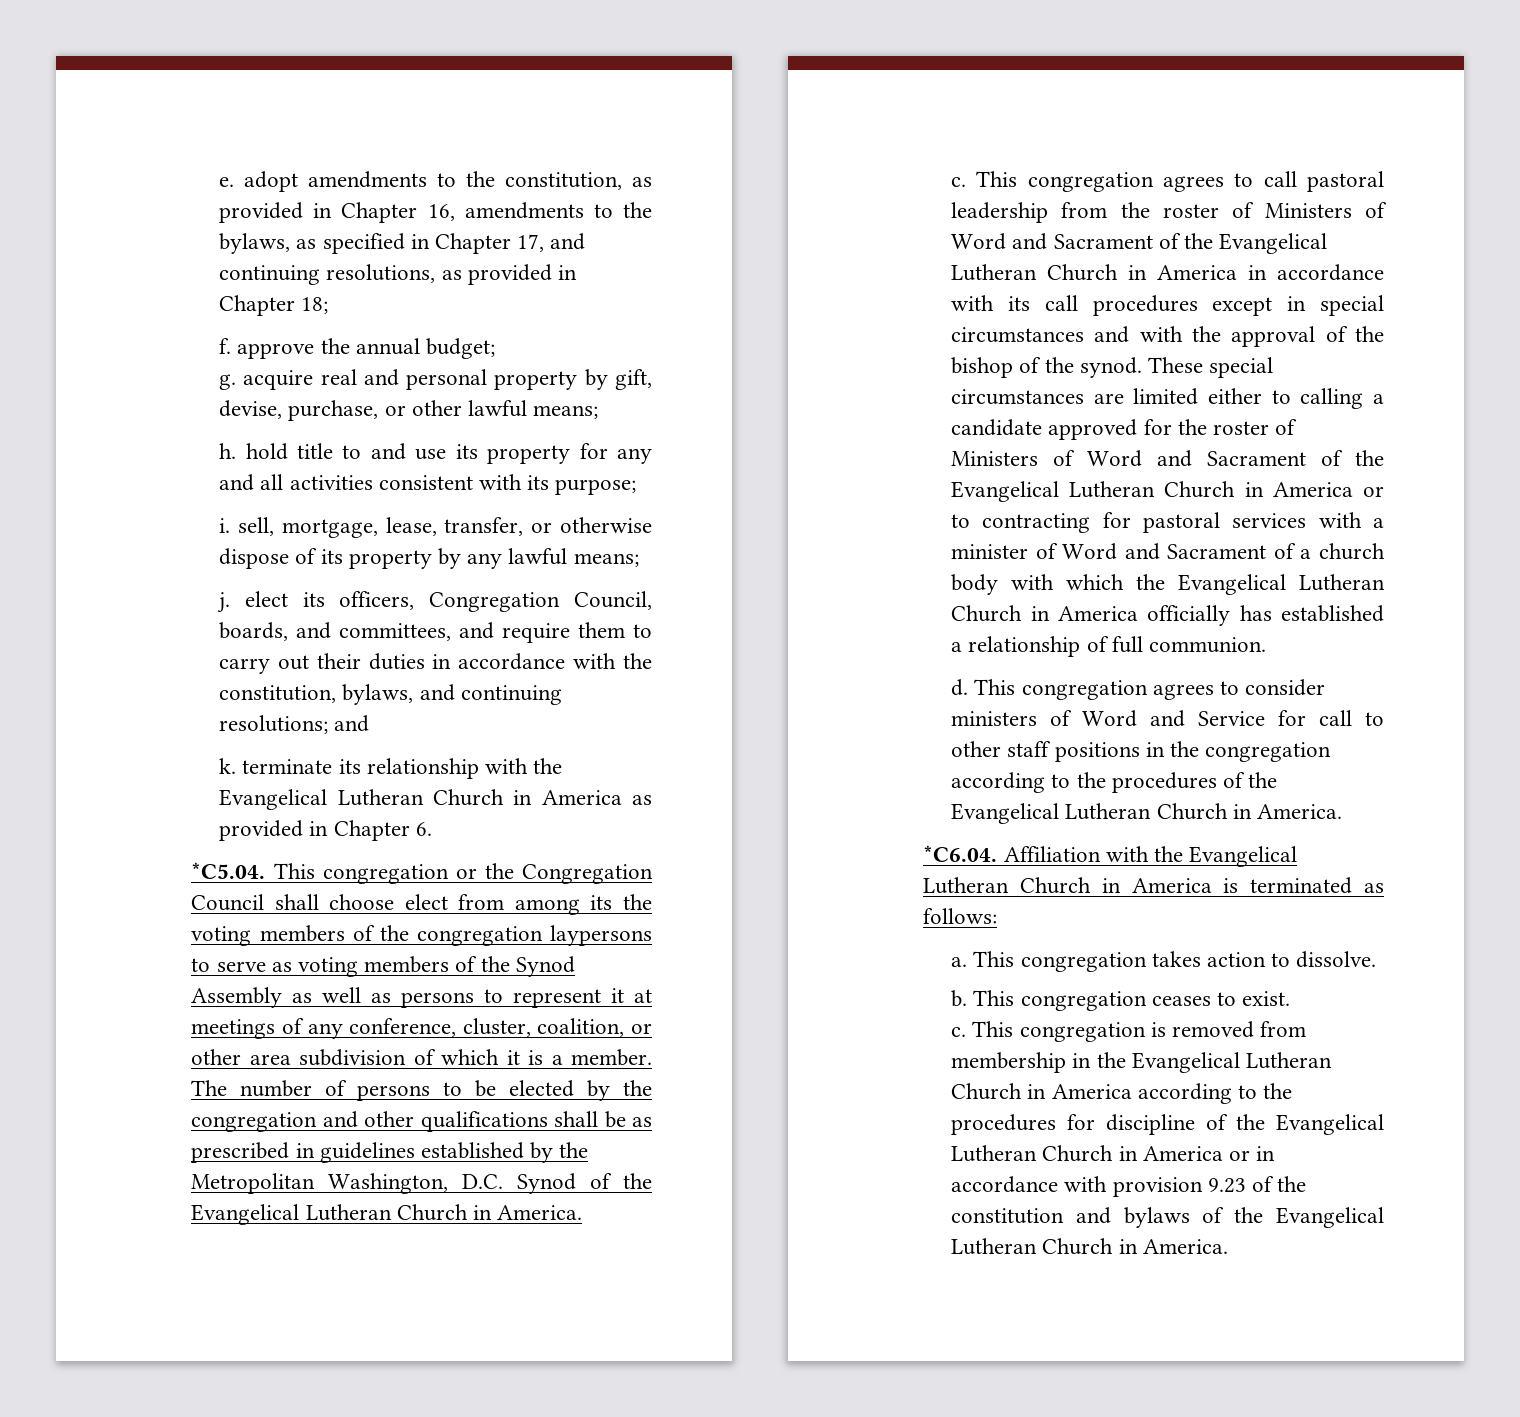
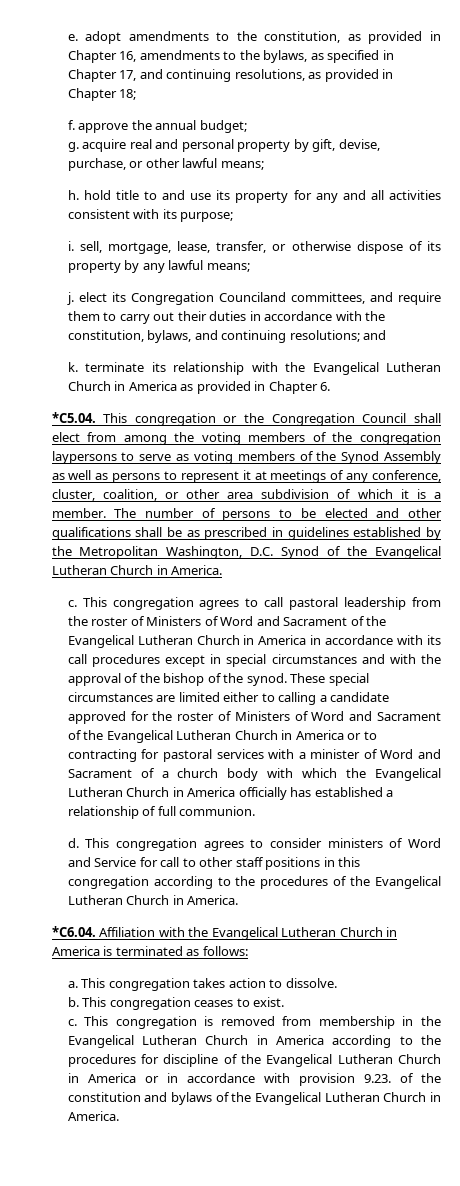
[339,591,652,612] [219,622,332,641] officers, Congregation Council, boards, and -> [130,292,286,305] Congregation Counciland
[329,894,395,910] choose -> (441, 418) none
[590,895,613,910] its -> (167, 440) none
[587,1080,652,1101] [191,1112,318,1132] by the congregation -> (368, 513) none
[1169,741,1199,757] the -> [338,857,361,867] this
[1207,1178,1246,1193] 9.23 -> [363,1074,391,1083] 9.23.

